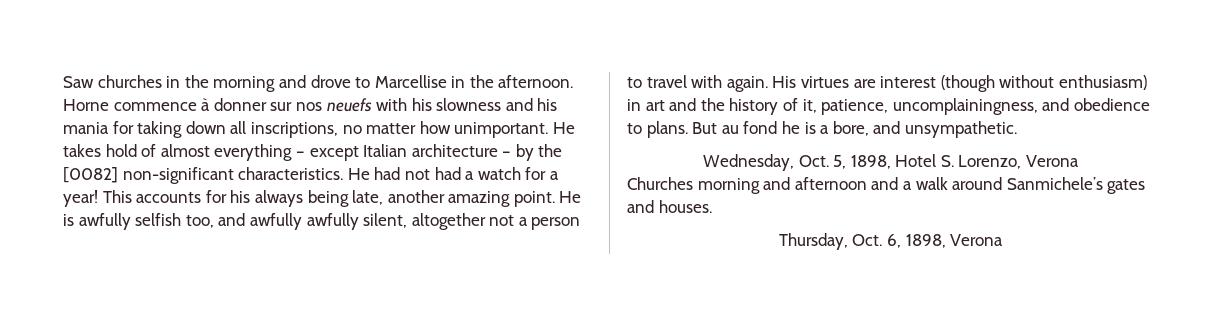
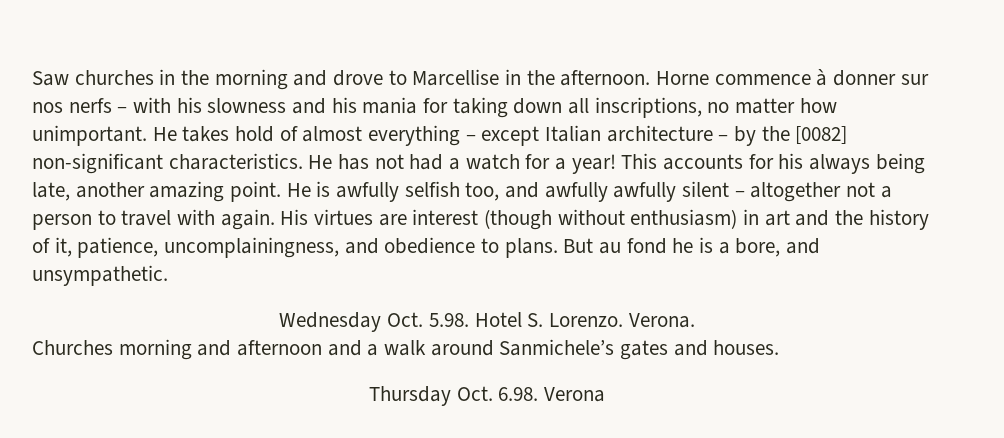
[326,98,372,112] neuefs -> [68,98,128,113] nerfs –
[374,167,401,180] had -> [338,154,370,170] has
[363,213,408,228] silent, -> [682,181,745,197] silent –
[702,154,1080,171] Wednesday, Oct. 5, 1898, Hotel S. Lorenzo, Verona -> [279,312,695,332] Wednesday Oct. 5.98. Hotel S. Lorenzo. Verona.
[778,233,946,250] Thursday, Oct. 6, 1898, -> [368,386,539,406] Thursday Oct. 6.98.

